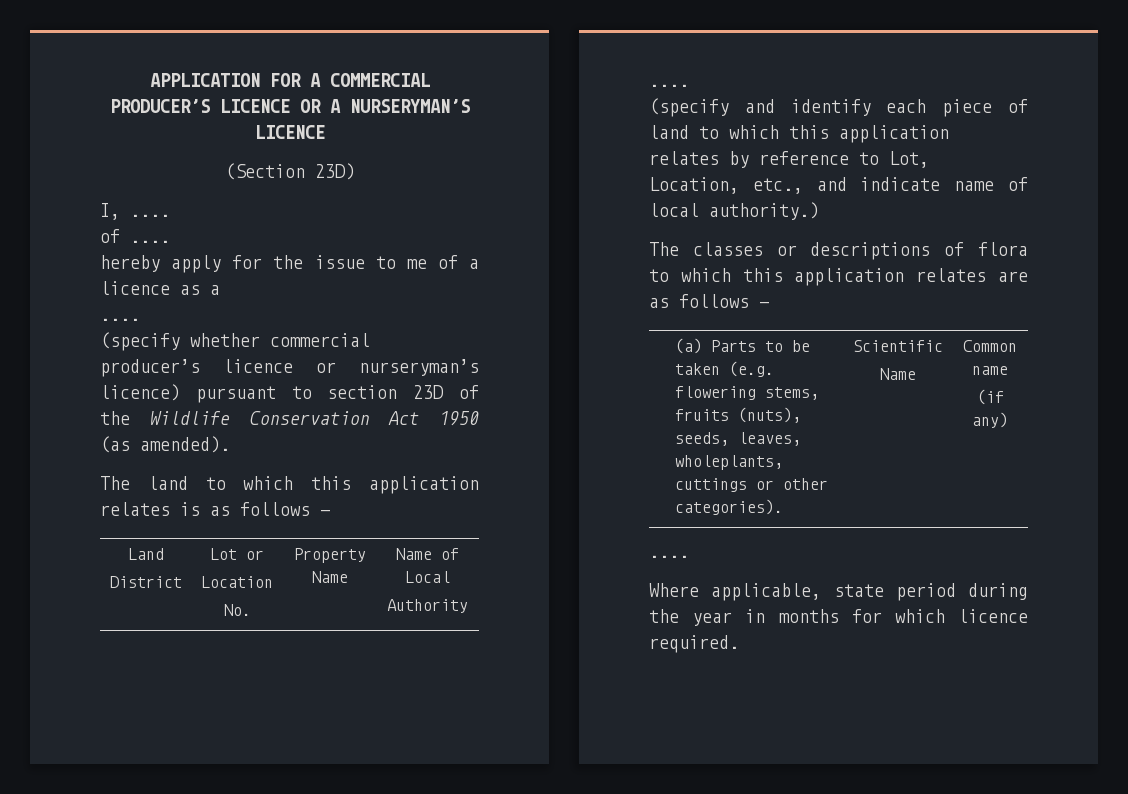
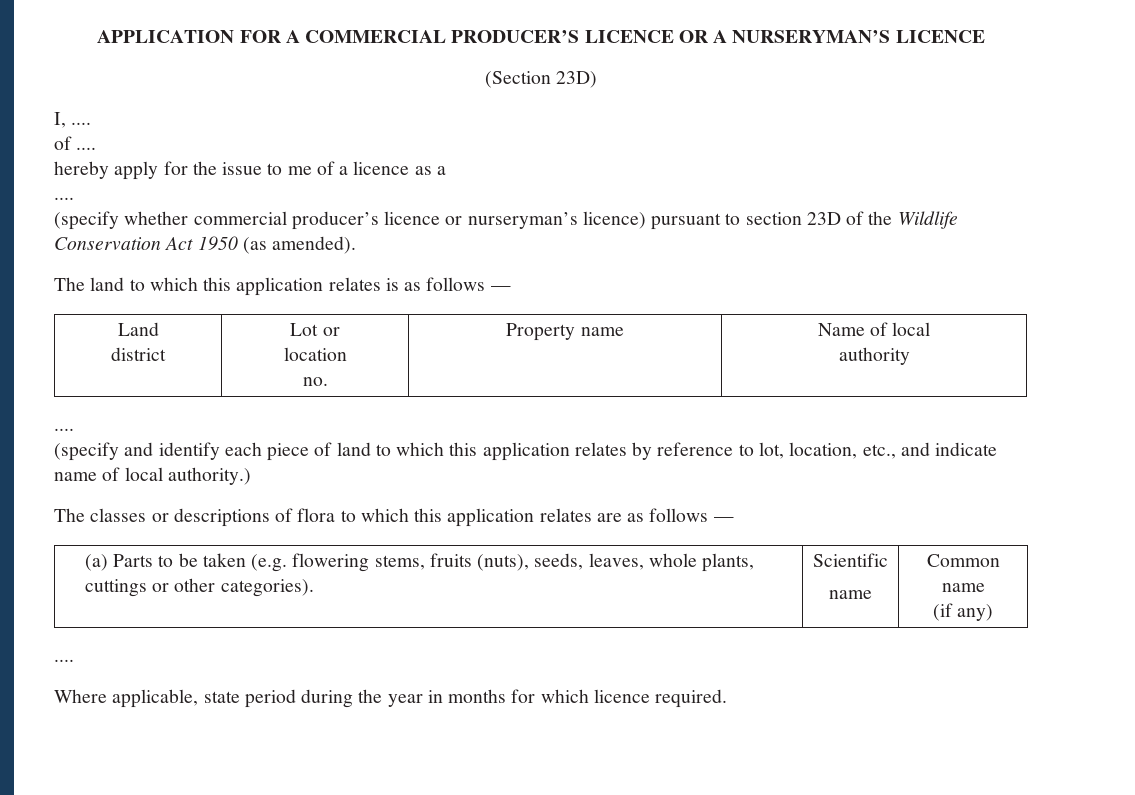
[110,576,182,588] District -> [111,347,166,361] district
[201,576,273,588] [223,604,251,616] Location // No. -> [283,347,347,361] [302,377,328,386] location // no.
[311,571,348,583] Name -> [580,327,624,336] name
[405,571,450,583] [387,599,468,613] Local // Authority -> [892,322,931,336] [838,347,910,365] local // authority
[889,151,929,168] [649,177,739,194] Lot, Location, -> [758,442,858,459] lot, location,
[674,455,783,470] wholeplants, -> [648,553,755,572] whole plants,
[880,368,916,380] Name -> [829,590,872,599] name

